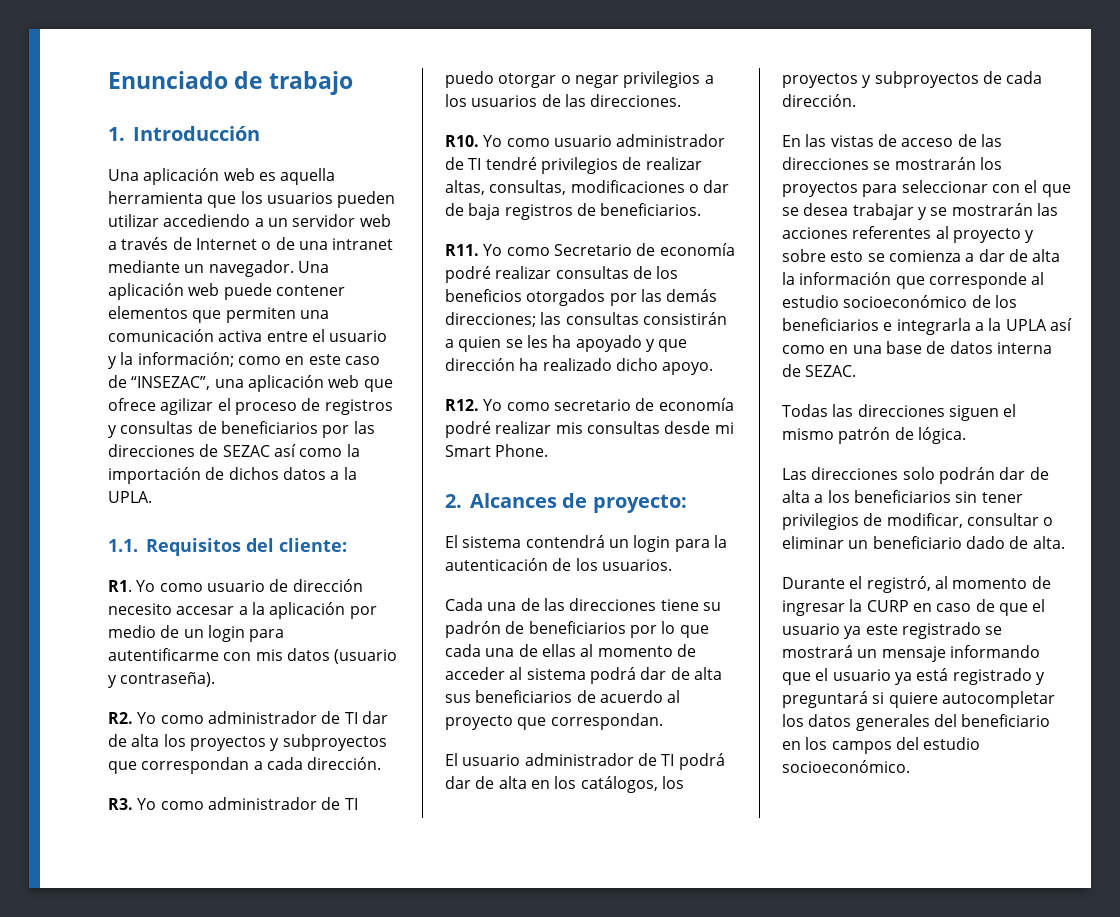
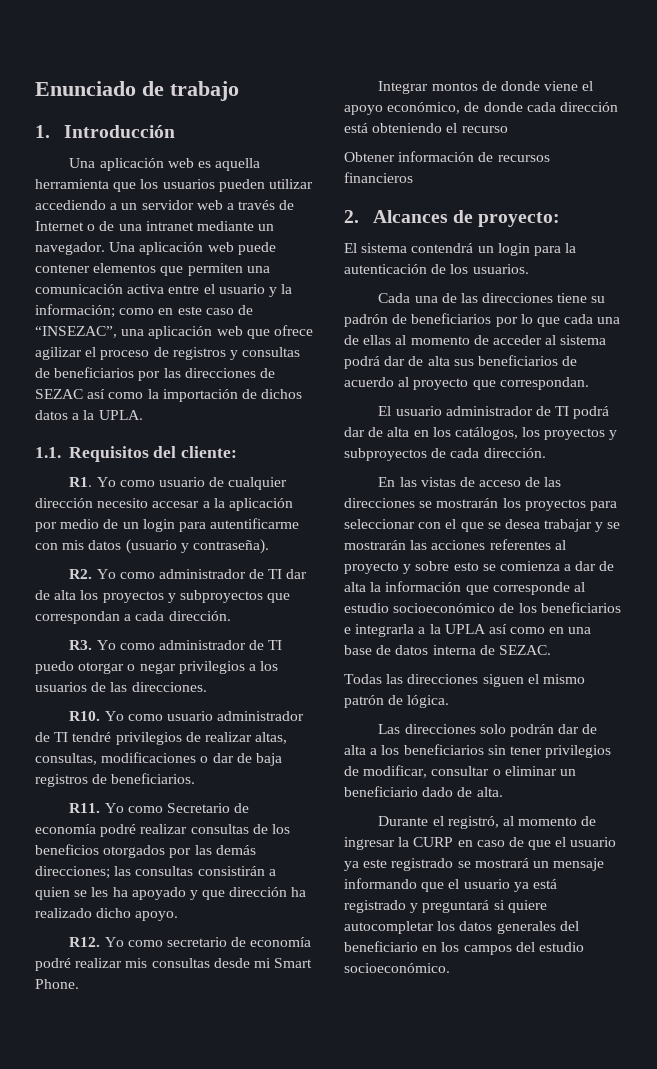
(289, 585) none -> [228,477,288,490] cualquier
(549, 450) none -> [378,81,594,94] [344,102,618,115] [344,123,508,133] [344,151,550,162] [344,172,413,183] // Integrar montos de donde viene el apoyo económico, de donde cada dirección está obteniendo el recurso // Obtener información de recursos financieros

